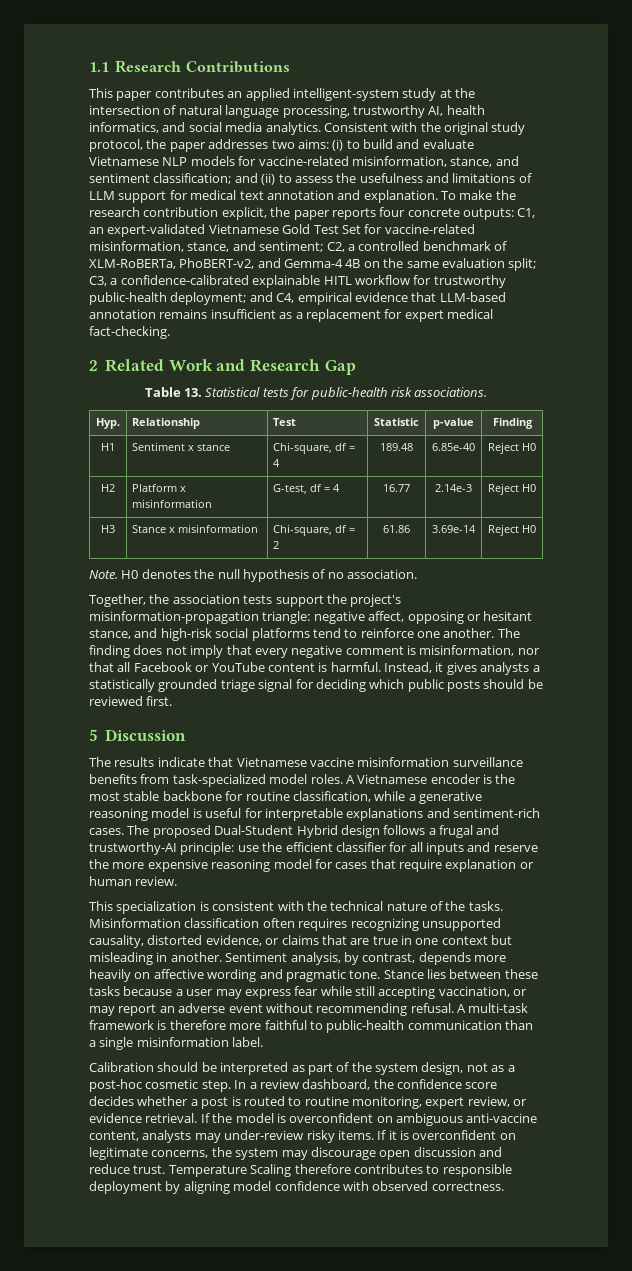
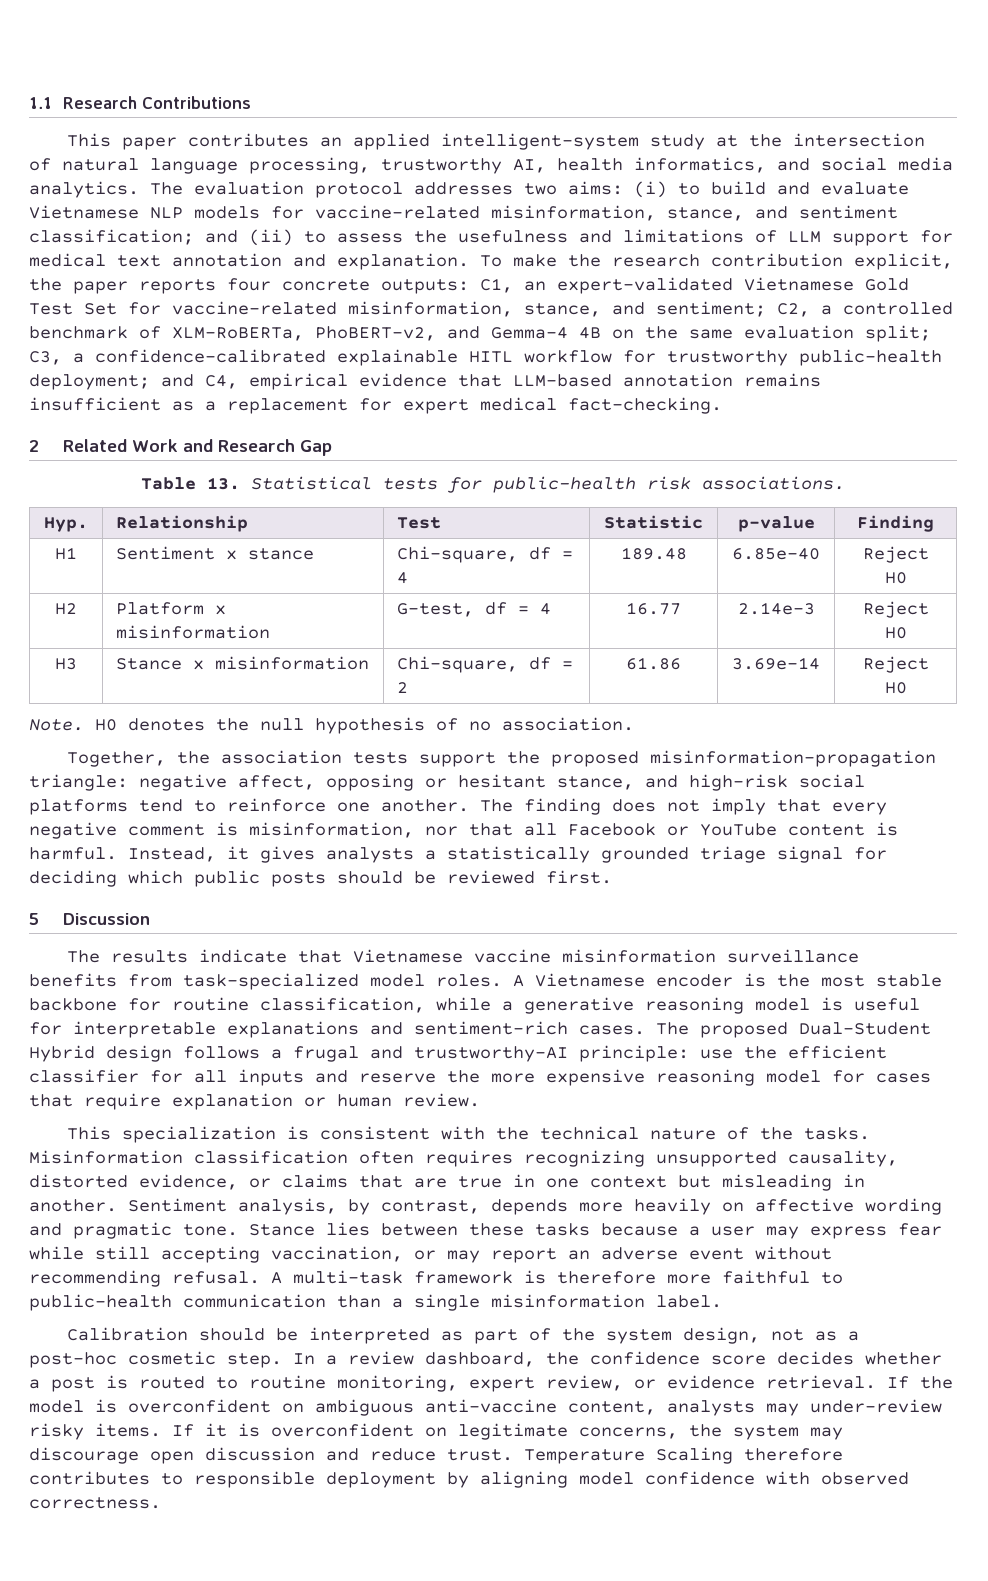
[323,122,526,135] [89,139,206,152] Consistent with the original study protocol, the paper -> [150,181,403,198] The evaluation protocol
[350,594,402,607] project's -> [550,751,639,767] proposed

